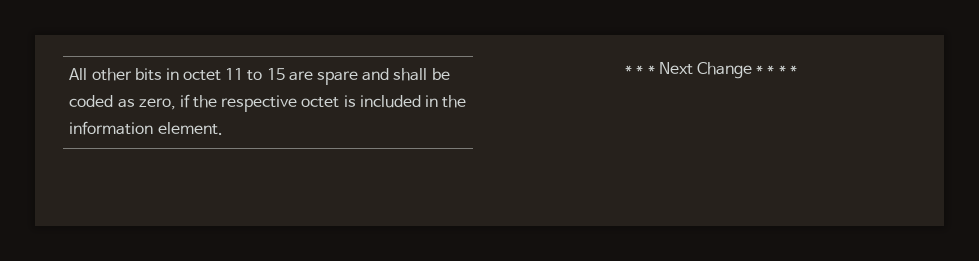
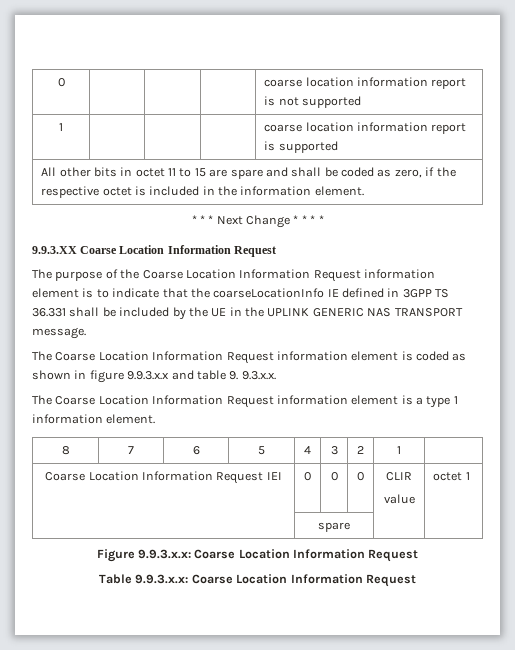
(69, 74) none -> [57,78,65,87] [264,77,467,89] [264,96,361,108] [59,123,63,131] [264,122,467,134] [264,141,338,153] 0 | | | | coarse location information report is not supported // 1 | | | | coarse location information report is supported //
(797, 69) none -> [32,245,276,257] [32,269,435,282] [32,288,450,298] [32,307,463,320] [32,327,86,339] [32,351,467,364] [32,370,276,383] [32,395,458,408] [32,414,156,424] [61,446,70,455] [127,446,134,454] [192,446,200,455] [258,446,265,455] [304,446,311,454] [330,446,338,455] [357,446,364,454] [397,446,401,454] [45,471,282,484] [304,472,311,481] [330,472,338,481] [357,472,364,481] [386,472,412,481] [383,494,415,504] [433,472,470,481] [318,522,350,532] [96,549,419,562] [99,574,416,587] // 9.9.3.XX Coarse Location Information Request // The purpose of the Coarse Location Information Request information element is to indicate that the coarseLocationInfo IE defined in 3GPP TS 36.331 shall be included by the UE in the UPLINK GENERIC NAS TRANSPORT message. // The Coarse Location Information Request information element is coded as shown in figure 9.9.3.x.x and table 9. 9.3.x.x. // The Coarse Location Information Request information element is a type 1 information element. // 8 | 7 | 6 | 5 | 4 | 3 | 2 | 1 | // Coarse Location Information Request IEI | 0 | 0 | 0 | CLIR // value | octet 1 // | spare | | // Figure 9.9.3.x.x: Coarse Location Information Request // Table 9.9.3.x.x: Coarse Location Information Request

